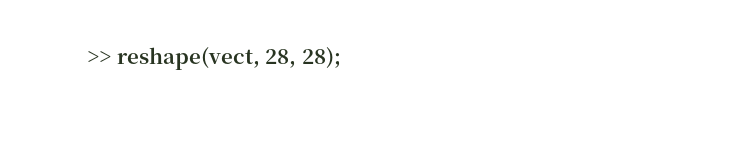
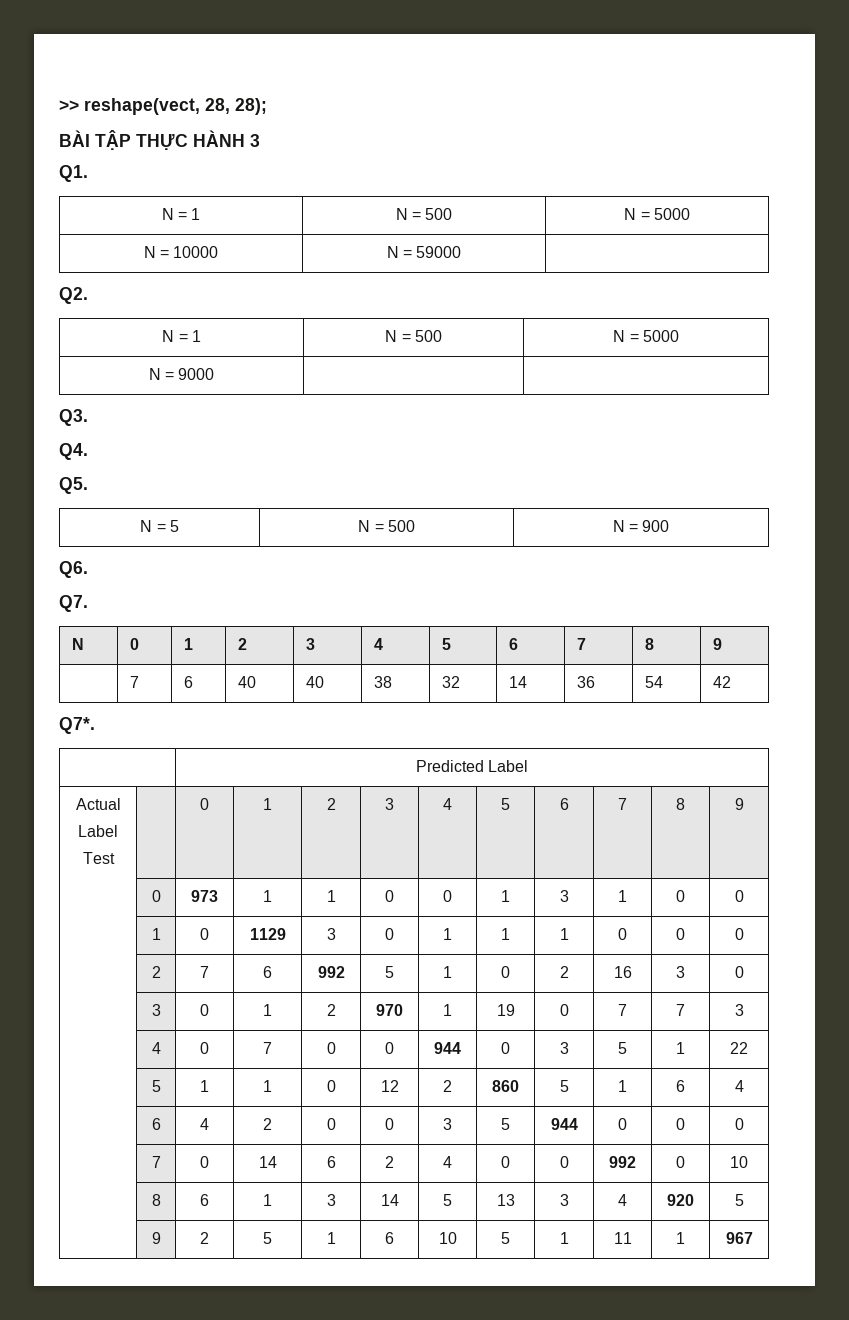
(341, 58) none -> [59,130,260,150] [59,165,88,182] [161,208,201,220] [395,208,453,220] [624,208,690,220] [143,246,219,258] [386,246,462,258] [59,287,88,304] [162,330,201,342] [385,330,442,342] [613,330,679,342] [148,368,215,380] [59,409,88,426] [59,443,88,460] [59,477,88,494] [140,520,179,532] [358,520,415,532] [612,520,670,532] [59,561,88,578] [59,595,88,612] [71,638,84,650] [129,638,139,650] [183,638,193,650] [237,638,247,650] [305,638,315,650] [373,638,383,650] [441,638,451,650] [508,638,518,650] [576,638,586,650] [644,638,654,650] [712,638,722,650] [129,676,139,688] [183,676,193,688] [237,676,256,688] [305,676,324,688] [373,676,392,688] [441,676,460,688] [508,676,527,688] [576,676,595,688] [644,676,663,688] [712,676,731,688] [59,717,95,734] [415,760,529,772] [75,798,121,810] [78,825,118,837] [82,852,115,864] [200,798,209,810] [263,798,272,810] [326,798,336,810] [385,798,394,810] [443,798,452,810] [501,798,510,810] [559,798,569,810] [618,798,627,810] [676,798,685,810] [734,798,744,810] [151,890,161,902] [191,890,218,902] [263,890,272,902] [326,890,336,902] [385,890,394,902] [443,890,452,902] [501,890,510,902] [559,890,569,902] [618,890,627,902] [676,890,685,902] [734,890,744,902] [151,928,161,940] [200,928,209,940] [249,928,286,940] [326,928,336,940] [385,928,394,940] [443,928,452,940] [501,928,510,940] [559,928,569,940] [618,928,627,940] [676,928,685,940] [734,928,744,940] [151,966,161,978] [200,966,209,978] [263,966,272,978] [317,966,345,978] [385,966,394,978] [443,966,452,978] [501,966,510,978] [559,966,569,978] [613,966,632,978] [676,966,685,978] [734,966,744,978] [151,1004,161,1016] [200,1004,209,1016] [263,1004,272,1016] [326,1004,336,1016] [376,1004,403,1016] [443,1004,452,1016] [496,1004,515,1016] [559,1004,569,1016] [618,1004,627,1016] [676,1004,685,1016] [734,1004,744,1016] [151,1042,161,1054] [200,1042,209,1054] [263,1042,272,1054] [326,1042,336,1054] [385,1042,394,1054] [434,1042,461,1054] [501,1042,510,1054] [559,1042,569,1054] [618,1042,627,1054] [676,1042,685,1054] [730,1042,748,1054] [151,1080,161,1092] [200,1080,209,1092] [263,1080,272,1092] [326,1080,336,1092] [380,1080,399,1092] [443,1080,452,1092] [492,1080,519,1092] [559,1080,569,1092] [618,1080,627,1092] [676,1080,685,1092] [734,1080,744,1092] [151,1118,161,1130] [200,1118,209,1130] [263,1118,272,1130] [326,1118,336,1130] [385,1118,394,1130] [443,1118,452,1130] [501,1118,510,1130] [550,1118,578,1130] [618,1118,627,1130] [676,1118,685,1130] [734,1118,744,1130] [151,1156,161,1168] [200,1156,209,1168] [258,1156,277,1168] [326,1156,336,1168] [385,1156,394,1168] [443,1156,452,1168] [501,1156,510,1168] [559,1156,569,1168] [609,1156,636,1168] [676,1156,685,1168] [730,1156,748,1168] [151,1194,161,1206] [200,1194,209,1206] [263,1194,272,1206] [326,1194,336,1206] [380,1194,399,1206] [443,1194,452,1206] [496,1194,515,1206] [559,1194,569,1206] [618,1194,627,1206] [667,1194,694,1206] [734,1194,744,1206] [151,1232,161,1244] [200,1232,209,1244] [263,1232,272,1244] [326,1232,336,1244] [385,1232,394,1244] [438,1232,457,1244] [501,1232,510,1244] [559,1232,569,1244] [613,1232,632,1244] [676,1232,685,1244] [725,1232,753,1244] // BÀI TẬP THỰC HÀNH 3 // Q1. // N = 1 | N = 500 | N = 5000 // N = 10000 | N = 59000 | // Q2. // N = 1 | N = 500 | N = 5000 // N = 9000 | | // Q3. // Q4. // Q5. // N = 5 | N = 500 | N = 900 // Q6. // Q7. // N | 0 | 1 | 2 | 3 | 4 | 5 | 6 | 7 | 8 | 9 // | 7 | 6 | 40 | 40 | 38 | 32 | 14 | 36 | 54 | 42 // Q7*. // | Predicted Label // Actual // Label // Test | | 0 | 1 | 2 | 3 | 4 | 5 | 6 | 7 | 8 | 9 // | 0 | 973 | 1 | 1 | 0 | 0 | 1 | 3 | 1 | 0 | 0 // | 1 | 0 | 1129 | 3 | 0 | 1 | 1 | 1 | 0 | 0 | 0 // | 2 | 7 | 6 | 992 | 5 | 1 | 0 | 2 | 16 | 3 | 0 // | 3 | 0 | 1 | 2 | 970 | 1 | 19 | 0 | 7 | 7 | 3 // | 4 | 0 | 7 | 0 | 0 | 944 | 0 | 3 | 5 | 1 | 22 // | 5 | 1 | 1 | 0 | 12 | 2 | 860 | 5 | 1 | 6 | 4 // | 6 | 4 | 2 | 0 | 0 | 3 | 5 | 944 | 0 | 0 | 0 // | 7 | 0 | 14 | 6 | 2 | 4 | 0 | 0 | 992 | 0 | 10 // | 8 | 6 | 1 | 3 | 14 | 5 | 13 | 3 | 4 | 920 | 5 // | 9 | 2 | 5 | 1 | 6 | 10 | 5 | 1 | 11 | 1 | 967

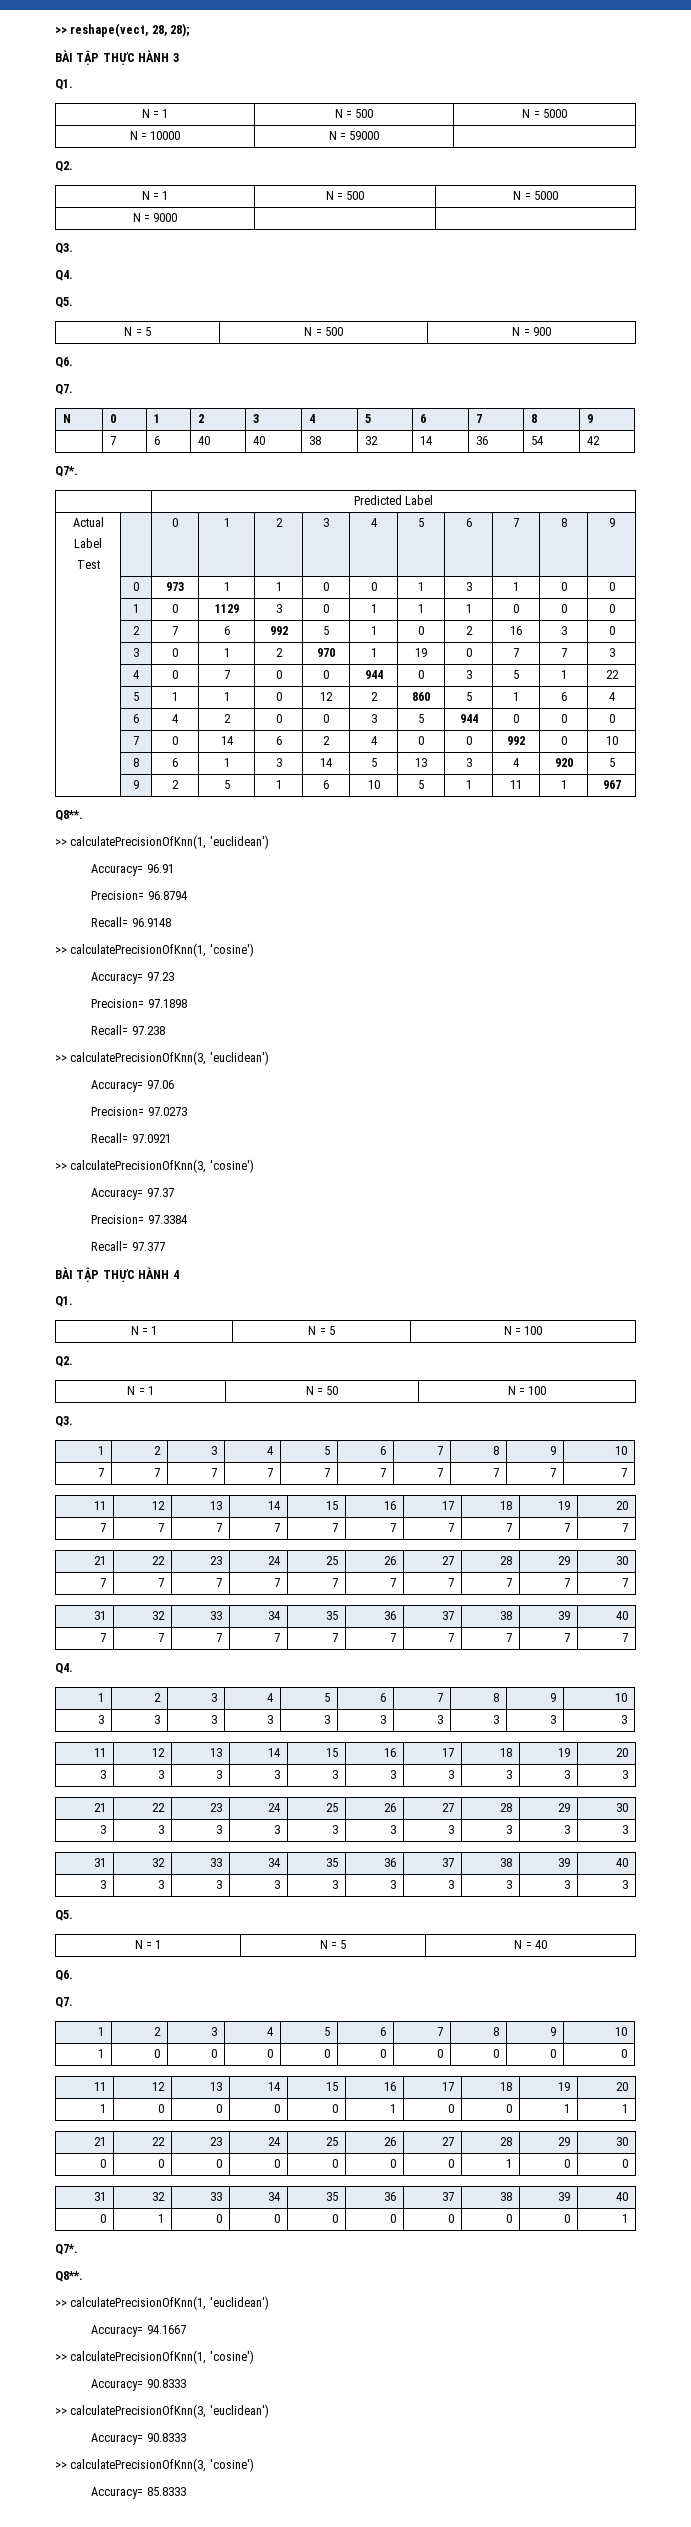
(753, 1238) none -> [55,810,83,821] [55,835,269,849] [91,864,174,876] [91,891,187,900] [91,917,171,927] [55,943,254,957] [91,972,174,984] [91,999,187,1008] [91,1025,165,1035] [55,1051,269,1065] [91,1080,174,1092] [91,1107,187,1116] [91,1133,171,1143] [55,1159,254,1173] [91,1188,174,1200] [91,1215,187,1224] [91,1241,165,1251] [55,1267,179,1282] [55,1296,73,1307] [130,1326,158,1335] [308,1326,335,1335] [503,1326,543,1335] [55,1356,73,1367] [127,1386,154,1395] [305,1386,339,1395] [507,1386,547,1395] [55,1416,73,1427] [98,1446,105,1455] [154,1446,162,1455] [211,1446,218,1455] [267,1446,274,1455] [324,1446,331,1455] [380,1446,387,1455] [437,1446,444,1455] [493,1446,500,1455] [550,1446,557,1455] [615,1446,628,1455] [98,1468,105,1477] [154,1468,161,1477] [211,1468,218,1477] [267,1468,274,1477] [324,1468,331,1477] [380,1468,387,1477] [437,1468,444,1477] [493,1468,500,1477] [550,1468,557,1477] [621,1468,628,1477] [94,1501,107,1510] [152,1501,166,1510] [210,1501,223,1510] [268,1501,281,1510] [326,1501,339,1510] [384,1501,397,1510] [442,1501,455,1510] [500,1501,513,1510] [558,1501,571,1510] [616,1501,629,1510] [100,1523,107,1532] [158,1523,165,1532] [216,1523,223,1532] [274,1523,281,1532] [332,1523,339,1532] [390,1523,397,1532] [448,1523,455,1532] [506,1523,513,1532] [564,1523,571,1532] [622,1523,629,1532] [94,1556,107,1565] [152,1556,166,1565] [210,1556,223,1565] [268,1556,281,1565] [326,1556,339,1565] [384,1556,397,1565] [442,1556,455,1565] [500,1556,513,1565] [558,1556,571,1565] [616,1556,629,1565] [100,1578,107,1587] [158,1578,165,1587] [216,1578,223,1587] [274,1578,281,1587] [332,1578,339,1587] [390,1578,397,1587] [448,1578,455,1587] [506,1578,513,1587] [564,1578,571,1587] [622,1578,629,1587] [94,1611,107,1620] [152,1611,166,1620] [210,1611,223,1620] [268,1611,281,1620] [326,1611,339,1620] [384,1611,397,1620] [442,1611,455,1620] [500,1611,513,1620] [558,1611,571,1620] [616,1611,629,1620] [100,1633,107,1642] [158,1633,165,1642] [216,1633,223,1642] [274,1633,281,1642] [332,1633,339,1642] [390,1633,397,1642] [448,1633,455,1642] [506,1633,513,1642] [564,1633,571,1642] [622,1633,629,1642] [55,1663,73,1674] [98,1693,105,1702] [154,1693,162,1702] [211,1693,218,1702] [267,1693,274,1702] [324,1693,331,1702] [380,1693,387,1702] [437,1693,444,1702] [493,1693,500,1702] [550,1693,557,1702] [615,1693,628,1702] [98,1715,105,1724] [154,1715,161,1724] [211,1715,218,1724] [267,1715,274,1724] [324,1715,331,1724] [380,1715,387,1724] [437,1715,444,1724] [493,1715,500,1724] [550,1715,557,1724] [621,1715,628,1724] [94,1748,107,1757] [152,1748,166,1757] [210,1748,223,1757] [268,1748,281,1757] [326,1748,339,1757] [384,1748,397,1757] [442,1748,455,1757] [500,1748,513,1757] [558,1748,571,1757] [616,1748,629,1757] [100,1770,107,1779] [158,1770,165,1779] [216,1770,223,1779] [274,1770,281,1779] [332,1770,339,1779] [390,1770,397,1779] [448,1770,455,1779] [506,1770,513,1779] [564,1770,571,1779] [622,1770,629,1779] [94,1803,107,1812] [152,1803,166,1812] [210,1803,223,1812] [268,1803,281,1812] [326,1803,339,1812] [384,1803,397,1812] [442,1803,455,1812] [500,1803,513,1812] [558,1803,571,1812] [616,1803,629,1812] [100,1825,107,1834] [158,1825,165,1834] [216,1825,223,1834] [274,1825,281,1834] [332,1825,339,1834] [390,1825,397,1834] [448,1825,455,1834] [506,1825,513,1834] [564,1825,571,1834] [622,1825,629,1834] [94,1858,107,1867] [152,1858,166,1867] [210,1858,223,1867] [268,1858,281,1867] [326,1858,339,1867] [384,1858,397,1867] [442,1858,455,1867] [500,1858,513,1867] [558,1858,571,1867] [616,1858,629,1867] [100,1880,107,1889] [158,1880,165,1889] [216,1880,223,1889] [274,1880,281,1889] [332,1880,339,1889] [390,1880,397,1889] [448,1880,455,1889] [506,1880,513,1889] [564,1880,571,1889] [622,1880,629,1889] [55,1910,73,1921] [134,1940,162,1949] [319,1940,347,1949] [514,1940,547,1949] [55,1970,73,1981] [55,1997,73,2008] [98,2027,105,2036] [154,2027,162,2036] [211,2027,218,2036] [267,2027,274,2036] [324,2027,331,2036] [380,2027,387,2036] [437,2027,444,2036] [493,2027,500,2036] [550,2027,557,2036] [615,2027,628,2036] [98,2049,105,2058] [154,2049,161,2058] [211,2049,218,2058] [267,2049,274,2058] [324,2049,331,2058] [380,2049,387,2058] [437,2049,444,2058] [493,2049,500,2058] [550,2049,557,2058] [621,2049,628,2058] [94,2082,107,2091] [152,2082,166,2091] [210,2082,223,2091] [268,2082,281,2091] [326,2082,339,2091] [384,2082,397,2091] [442,2082,455,2091] [500,2082,513,2091] [558,2082,571,2091] [616,2082,629,2091] [100,2104,107,2113] [158,2104,165,2113] [216,2104,223,2113] [274,2104,281,2113] [332,2104,339,2113] [390,2104,397,2113] [448,2104,455,2113] [506,2104,513,2113] [564,2104,571,2113] [622,2104,629,2113] [94,2137,107,2146] [152,2137,166,2146] [210,2137,223,2146] [268,2137,281,2146] [326,2137,339,2146] [384,2137,397,2146] [442,2137,455,2146] [500,2137,513,2146] [558,2137,571,2146] [616,2137,629,2146] [100,2159,107,2168] [158,2159,165,2168] [216,2159,223,2168] [274,2159,281,2168] [332,2159,339,2168] [390,2159,397,2168] [448,2159,455,2168] [506,2159,513,2168] [564,2159,571,2168] [622,2159,629,2168] [94,2192,107,2201] [152,2192,166,2201] [210,2192,223,2201] [268,2192,281,2201] [326,2192,339,2201] [384,2192,397,2201] [442,2192,455,2201] [500,2192,513,2201] [558,2192,571,2201] [616,2192,629,2201] [100,2214,107,2223] [158,2214,165,2223] [216,2214,223,2223] [274,2214,281,2223] [332,2214,339,2223] [390,2214,397,2223] [448,2214,455,2223] [506,2214,513,2223] [564,2214,571,2223] [622,2214,629,2223] [55,2244,78,2255] [55,2271,83,2282] [55,2296,269,2310] [91,2325,186,2337] [55,2350,254,2364] [91,2379,186,2391] [55,2404,269,2418] [91,2433,186,2445] [55,2458,254,2472] [91,2487,186,2499] // Q8**. // >> calculatePrecisionOfKnn(1, 'euclidean') // Accuracy= 96.91 // Precision= 96.8794 // Recall= 96.9148 // >> calculatePrecisionOfKnn(1, 'cosine') // Accuracy= 97.23 // Precision= 97.1898 // Recall= 97.238 // >> calculatePrecisionOfKnn(3, 'euclidean') // Accuracy= 97.06 // Precision= 97.0273 // Recall= 97.0921 // >> calculatePrecisionOfKnn(3, 'cosine') // Accuracy= 97.37 // Precision= 97.3384 // Recall= 97.377 // BÀI TẬP THỰC HÀNH 4 // Q1. // N = 1 | N = 5 | N = 100 // Q2. // N = 1 | N = 50 | N = 100 // Q3. // 1 | 2 | 3 | 4 | 5 | 6 | 7 | 8 | 9 | 10 // 7 | 7 | 7 | 7 | 7 | 7 | 7 | 7 | 7 | 7 // 11 | 12 | 13 | 14 | 15 | 16 | 17 | 18 | 19 | 20 // 7 | 7 | 7 | 7 | 7 | 7 | 7 | 7 | 7 | 7 // 21 | 22 | 23 | 24 | 25 | 26 | 27 | 28 | 29 | 30 // 7 | 7 | 7 | 7 | 7 | 7 | 7 | 7 | 7 | 7 // 31 | 32 | 33 | 34 | 35 | 36 | 37 | 38 | 39 | 40 // 7 | 7 | 7 | 7 | 7 | 7 | 7 | 7 | 7 | 7 // Q4. // 1 | 2 | 3 | 4 | 5 | 6 | 7 | 8 | 9 | 10 // 3 | 3 | 3 | 3 | 3 | 3 | 3 | 3 | 3 | 3 // 11 | 12 | 13 | 14 | 15 | 16 | 17 | 18 | 19 | 20 // 3 | 3 | 3 | 3 | 3 | 3 | 3 | 3 | 3 | 3 // 21 | 22 | 23 | 24 | 25 | 26 | 27 | 28 | 29 | 30 // 3 | 3 | 3 | 3 | 3 | 3 | 3 | 3 | 3 | 3 // 31 | 32 | 33 | 34 | 35 | 36 | 37 | 38 | 39 | 40 // 3 | 3 | 3 | 3 | 3 | 3 | 3 | 3 | 3 | 3 // Q5. // N = 1 | N = 5 | N = 40 // Q6. // Q7. // 1 | 2 | 3 | 4 | 5 | 6 | 7 | 8 | 9 | 10 // 1 | 0 | 0 | 0 | 0 | 0 | 0 | 0 | 0 | 0 // 11 | 12 | 13 | 14 | 15 | 16 | 17 | 18 | 19 | 20 // 1 | 0 | 0 | 0 | 0 | 1 | 0 | 0 | 1 | 1 // 21 | 22 | 23 | 24 | 25 | 26 | 27 | 28 | 29 | 30 // 0 | 0 | 0 | 0 | 0 | 0 | 0 | 1 | 0 | 0 // 31 | 32 | 33 | 34 | 35 | 36 | 37 | 38 | 39 | 40 // 0 | 1 | 0 | 0 | 0 | 0 | 0 | 0 | 0 | 1 // Q7*. // Q8**. // >> calculatePrecisionOfKnn(1, 'euclidean') // Accuracy= 94.1667 // >> calculatePrecisionOfKnn(1, 'cosine') // Accuracy= 90.8333 // >> calculatePrecisionOfKnn(3, 'euclidean') // Accuracy= 90.8333 // >> calculatePrecisionOfKnn(3, 'cosine') // Accuracy= 85.8333

